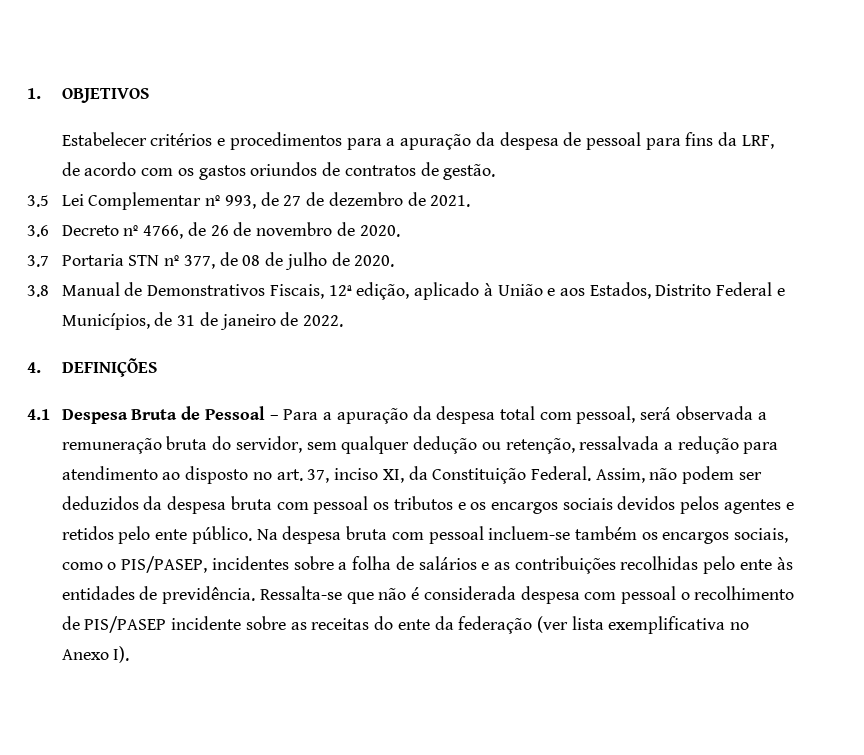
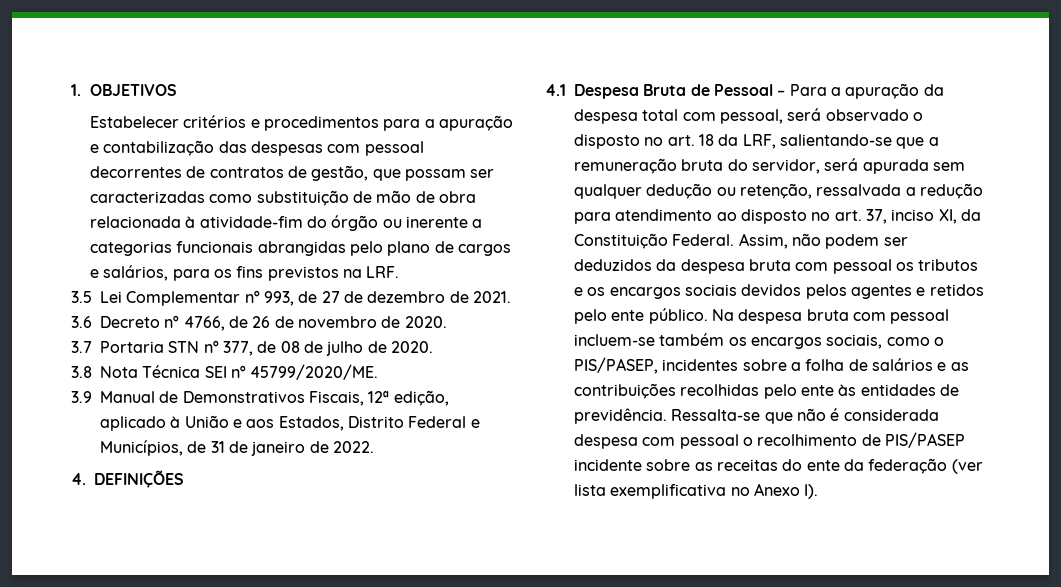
[475,132,774,150] [61,162,496,180] da despesa de pessoal para fins da LRF, de acordo com os gastos oriundos de contratos de gestão. -> [90,140,424,156] [90,165,495,181] [90,190,476,206] [90,215,483,231] [90,241,511,256] [90,265,400,281] e contabilização das despesas com pessoal decorrentes de contratos de gestão, que possam ser caracterizadas como substituição de mão de obra relacionada à atividade-fim do órgão ou inerente a categorias funcionais abrangidas pelo plano de cargos e salários, para os fins previstos na LRF.
(49, 291) none -> [100,364,379,380] [71,391,92,403] Nota Técnica SEI nº 45799/2020/ME. // 3.9
[675,406,753,420] observada -> [825,109,923,121] [574,134,925,149] observado o disposto no art. 18 da LRF, salientando-se que
(302, 444) none -> [824,158,929,174] será apurada

